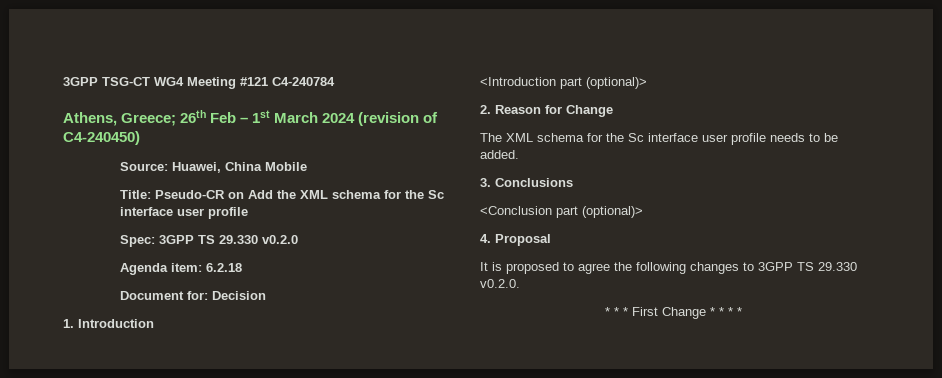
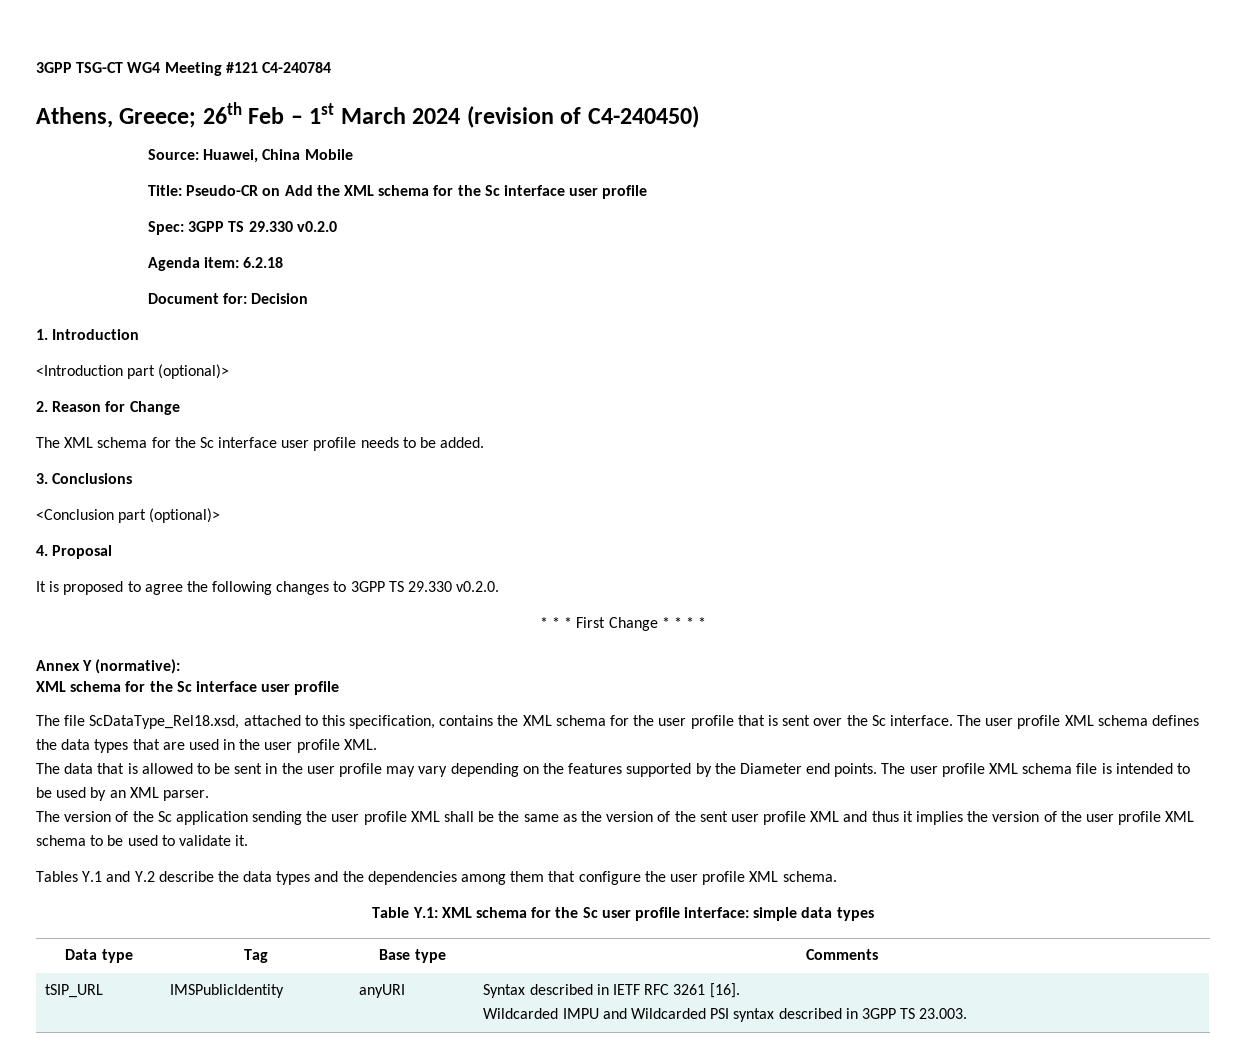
(742, 311) none -> [36,659,181,674] [36,681,340,695] [36,715,1199,729] [36,739,377,753] [36,763,1190,777] [36,787,209,801] [36,811,1195,825] [36,835,249,846] [36,871,837,885] [372,907,874,921] [65,949,133,963] [244,949,268,963] [379,949,446,963] [806,949,878,960] [45,984,104,998] [170,984,285,998] [359,984,406,998] [483,983,740,998] [483,1008,968,1022] // Annex Y (normative): // XML schema for the Sc interface user profile // The file ScDataType_Rel18.xsd, attached to this specification, contains the XML schema for the user profile that is sent over the Sc interface. The user profile XML schema defines the data types that are used in the user profile XML. // The data that is allowed to be sent in the user profile may vary depending on the features supported by the Diameter end points. The user profile XML schema file is intended to be used by an XML parser. // The version of the Sc application sending the user profile XML shall be the same as the version of the sent user profile XML and thus it implies the version of the user profile XML schema to be used to validate it. // Tables Y.1 and Y.2 describe the data types and the dependencies among them that configure the user profile XML schema. // Table Y.1: XML schema for the Sc user profile interface: simple data types // Data type | Tag | Base type | Comments // tSIP_URL | IMSPublicIdentity | anyURI | Syntax described in IETF RFC 3261 [16]. // Wildcarded IMPU and Wildcarded PSI syntax described in 3GPP TS 23.003.

